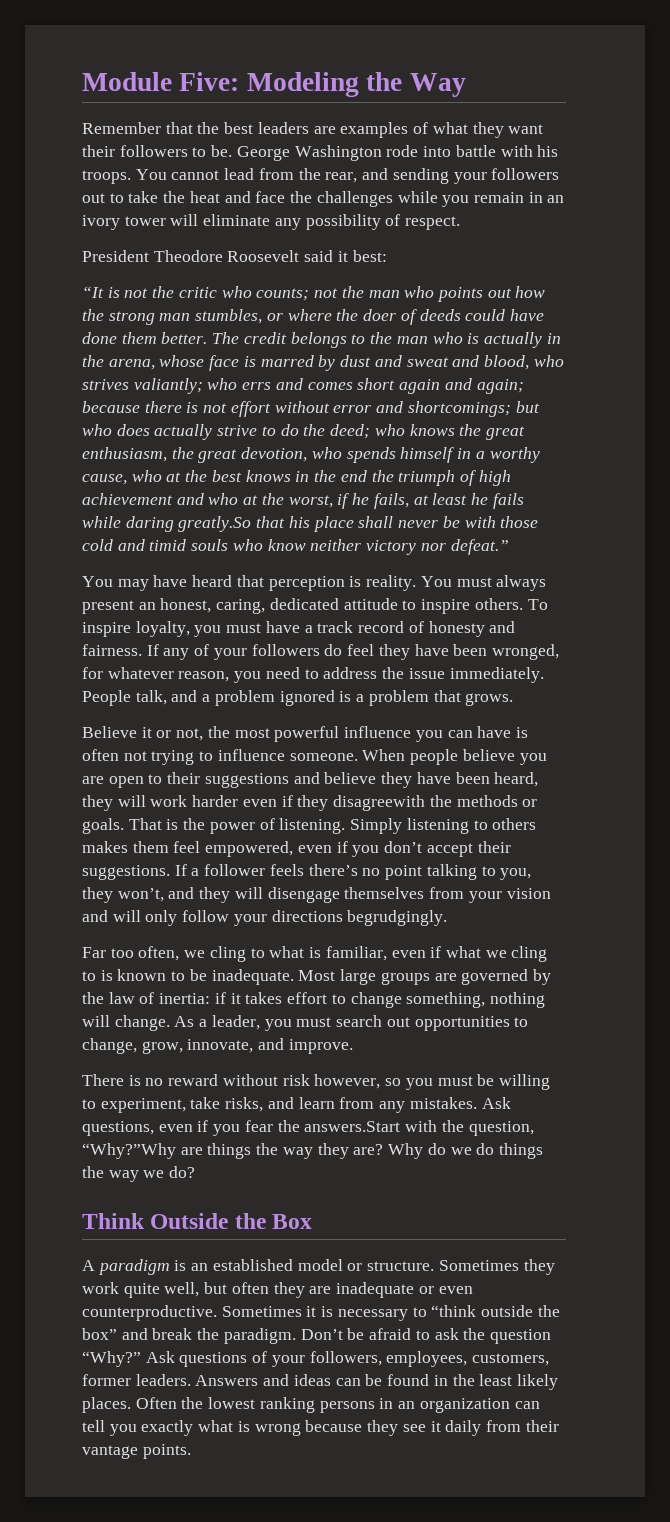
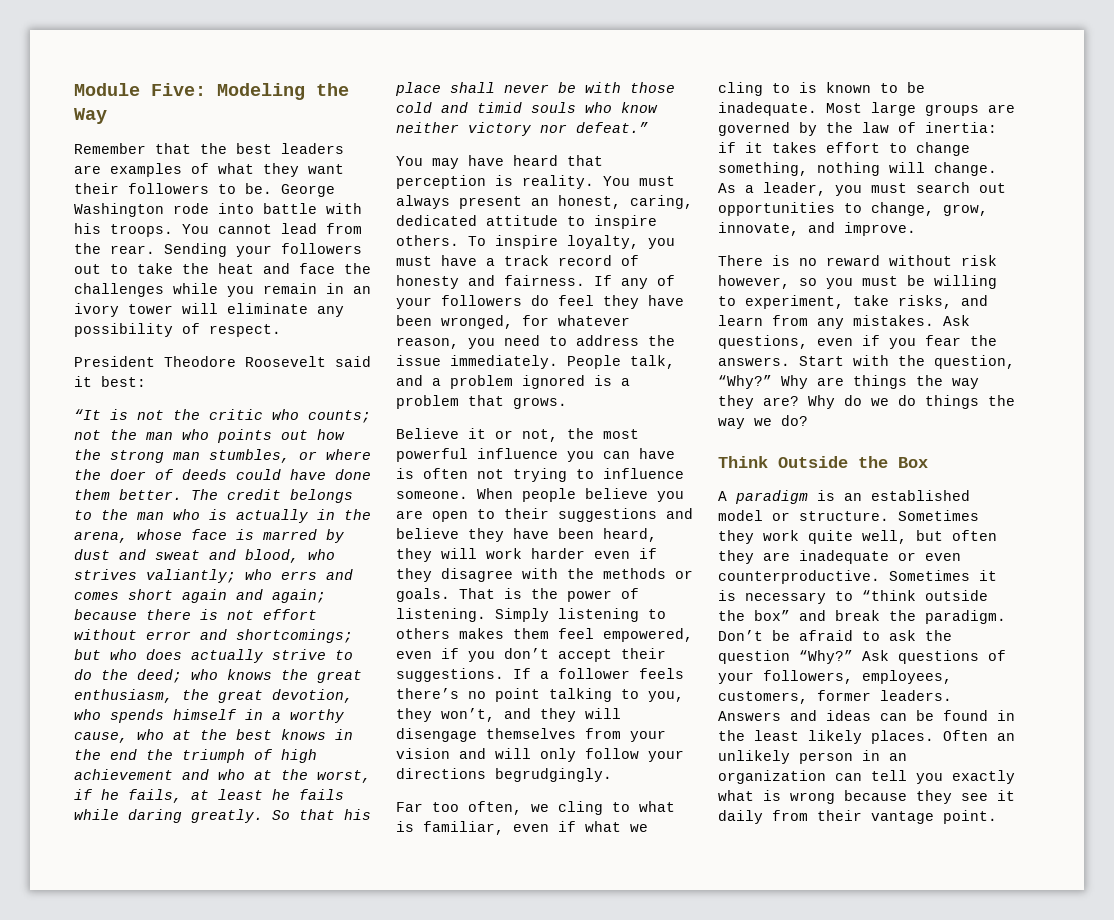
[325,168,449,184] rear, and sending -> [110,243,227,257] rear. Sending
[178,516,252,532] greatly.So -> [191,809,290,823] greatly. So
[333,795,426,811] disagreewith -> [441,568,558,582] disagree with
[304,1121,401,1132] answers.Start -> [718,356,844,366] answers. Start
[82,1143,176,1159] “Why?”Why -> [718,375,808,389] “Why?” Why
[181,1397,375,1413] the lowest ranking persons -> [997,733,1015,741] [718,750,853,764] an unlikely person
[142,1444,191,1459] points. -> [943,810,997,824] point.

